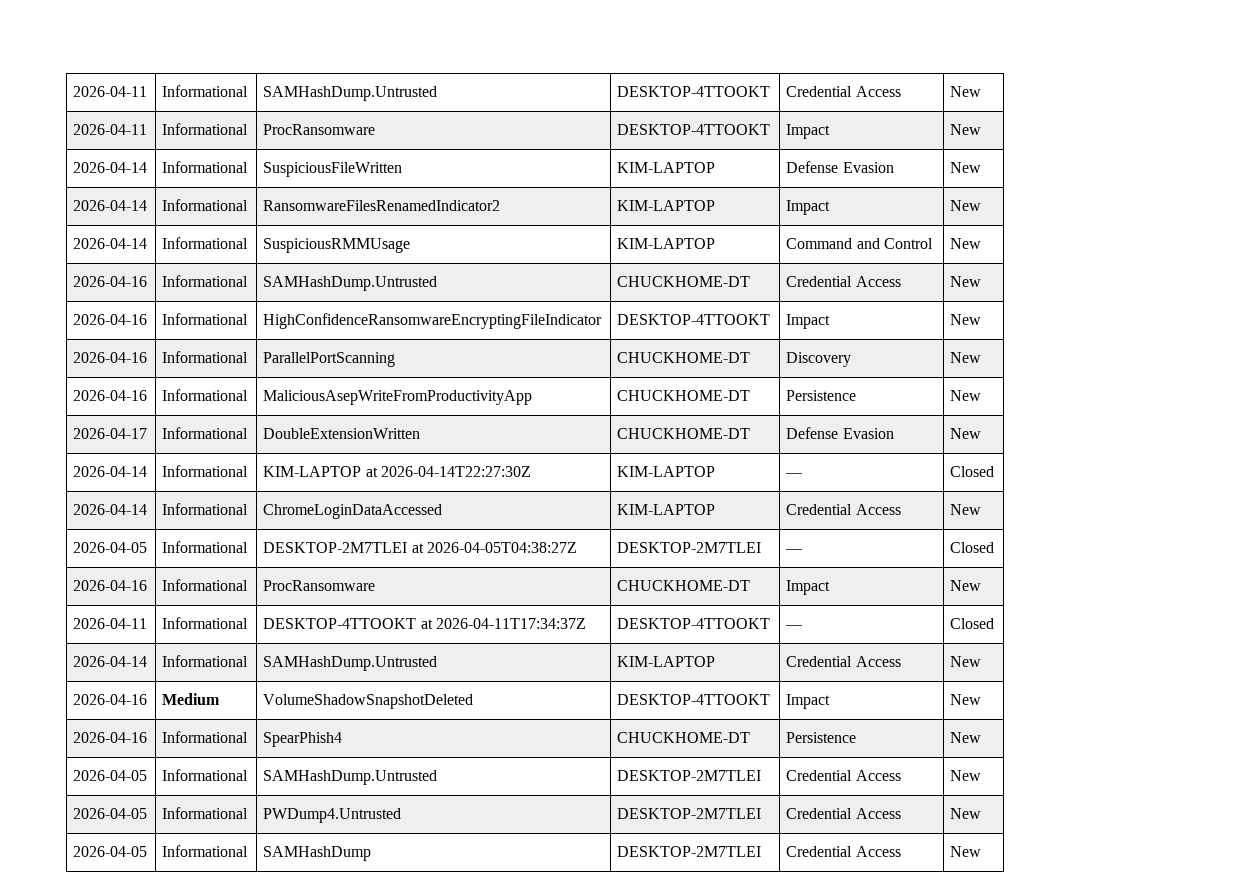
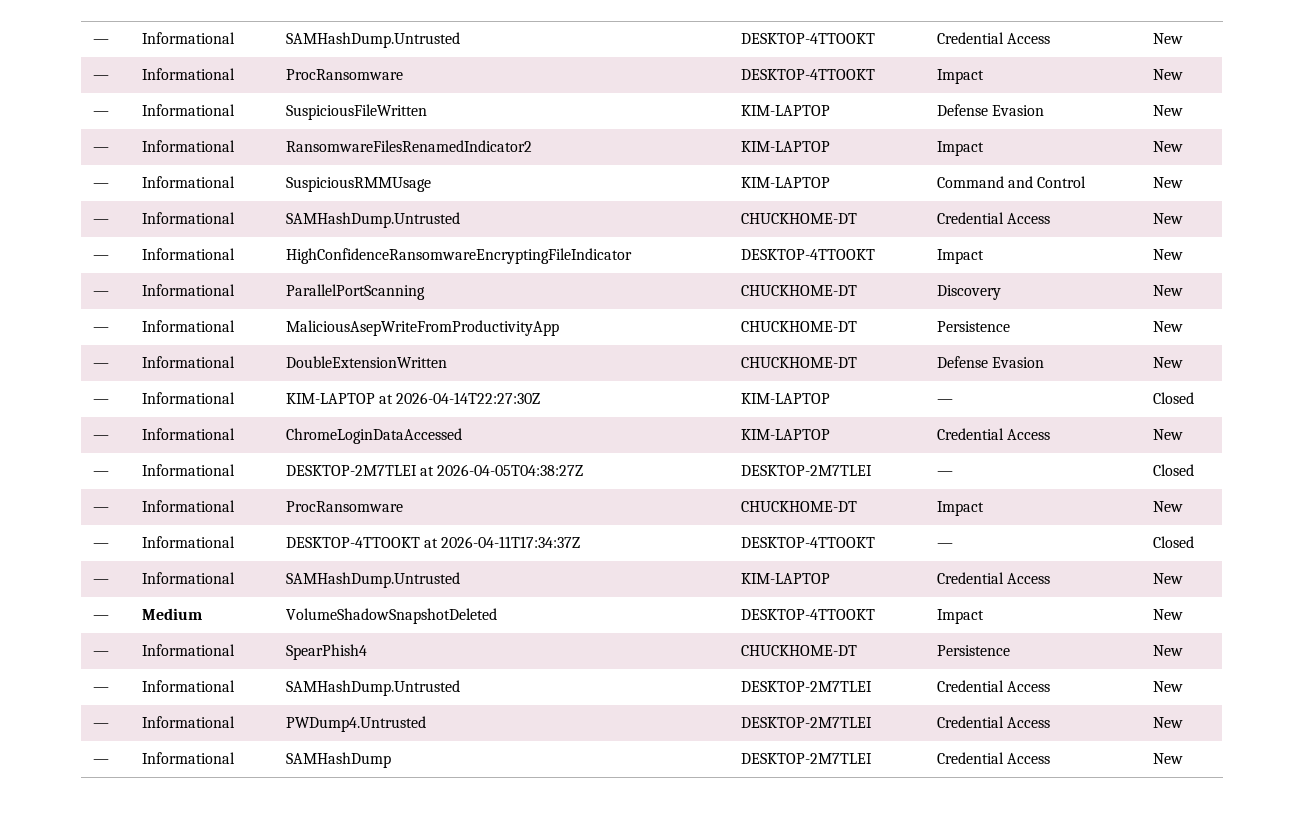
[73,86,148,97] 2026-04-11 -> [92,39,109,44] —
[73,124,148,135] 2026-04-11 -> [92,75,109,80] —
[73,162,148,173] 2026-04-14 -> [92,111,109,116] —
[73,200,148,211] 2026-04-14 -> [92,147,109,152] —
[73,238,148,249] 2026-04-14 -> [92,183,109,188] —
[73,276,148,287] 2026-04-16 -> [92,219,109,224] —
[73,314,148,325] 2026-04-16 -> [92,255,109,260] —
[73,352,148,363] 2026-04-16 -> [92,291,109,296] —
[73,390,148,401] 2026-04-16 -> [92,327,109,332] —
[73,428,148,439] 2026-04-17 -> [92,363,109,368] —
[73,466,148,477] 2026-04-14 -> [92,399,109,404] —
[73,504,148,515] 2026-04-14 -> [92,435,109,440] —
[73,542,148,553] 2026-04-05 -> [92,471,109,476] —
[73,580,148,591] 2026-04-16 -> [92,507,109,512] —
[73,618,148,629] 2026-04-11 -> [92,543,109,548] —
[73,656,148,667] 2026-04-14 -> [92,579,109,584] —
[73,694,148,705] 2026-04-16 -> [92,615,109,620] —
[73,732,148,743] 2026-04-16 -> [92,651,109,656] —
[73,770,148,781] 2026-04-05 -> [92,687,109,692] —
[73,808,148,819] 2026-04-05 -> [92,723,109,728] —
[73,846,148,857] 2026-04-05 -> [92,759,109,764] —

